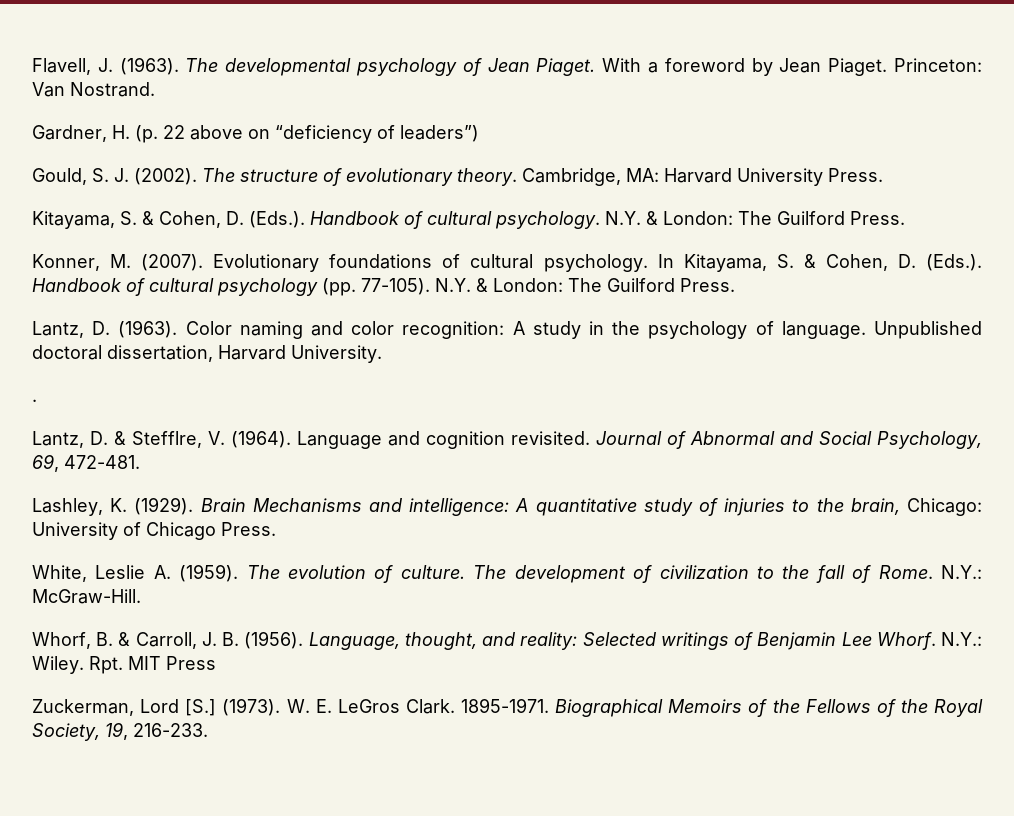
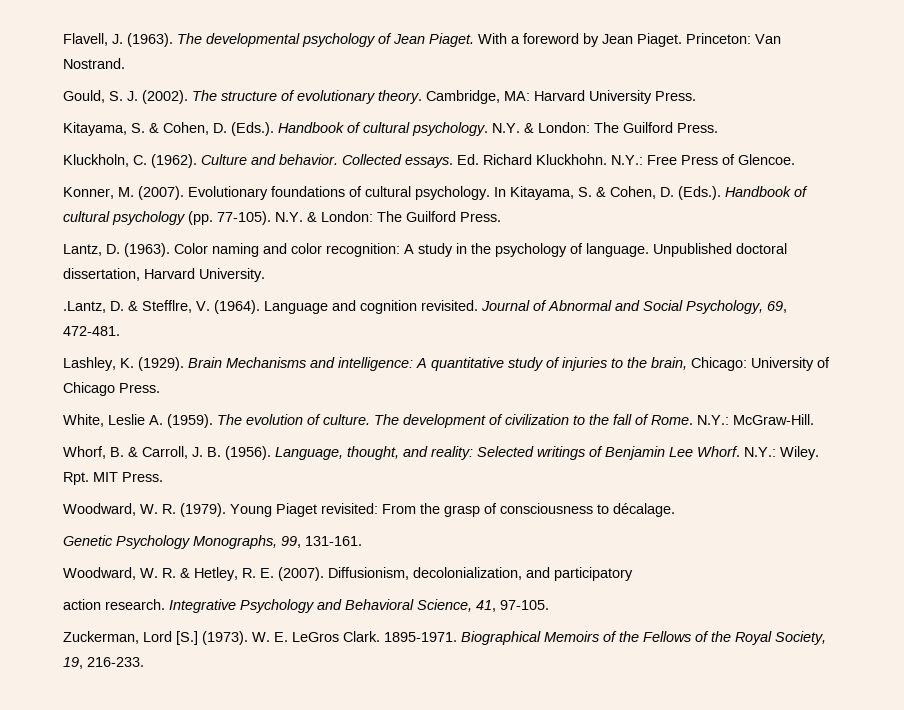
[32,125,479,143] // Gardner, H. (p. 22 above on “deficiency of leaders”) -> (125, 63) none
(905, 218) none -> [63,154,795,168] // Kluckholn, C. (1962). Culture and behavior. Collected essays. Ed. Richard Kluckhohn. N.Y.: Free Press of Glencoe.
[32,399,37,402] [32,431,84,448] . // Lantz, -> [63,301,106,313] .Lantz,
[166,656,216,670] Press -> [122,472,163,482] [63,503,675,517] [63,535,362,549] [63,567,633,581] [63,599,549,613] Press. // Woodward, W. R. (1979). Young Piaget revisited: From the grasp of consciousness to décalage. // Genetic Psychology Monographs, 99, 131-161. // Woodward, W. R. & Hetley, R. E. (2007). Diffusionism, decolonialization, and participatory // action research. Integrative Psychology and Behavioral Science, 41, 97-105.

